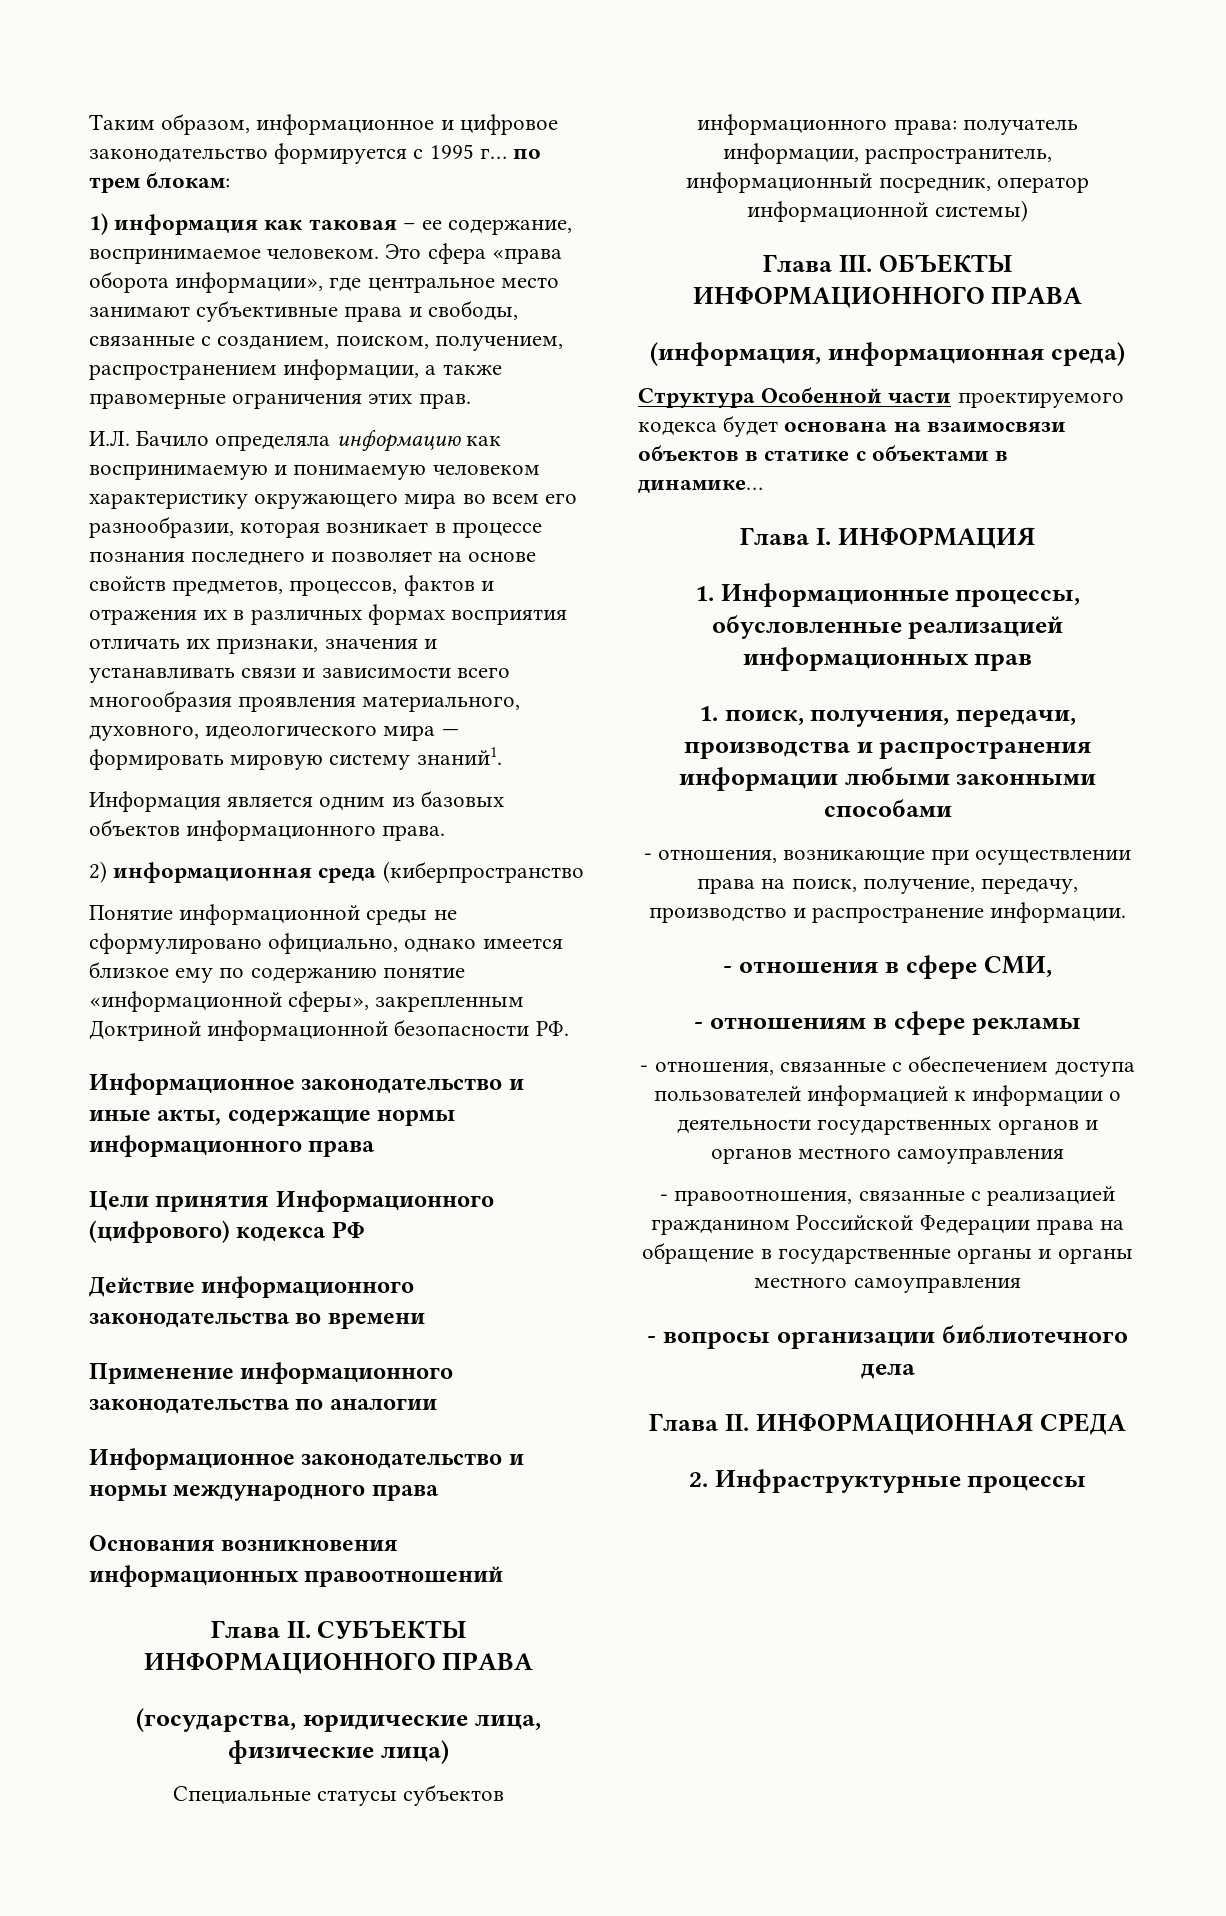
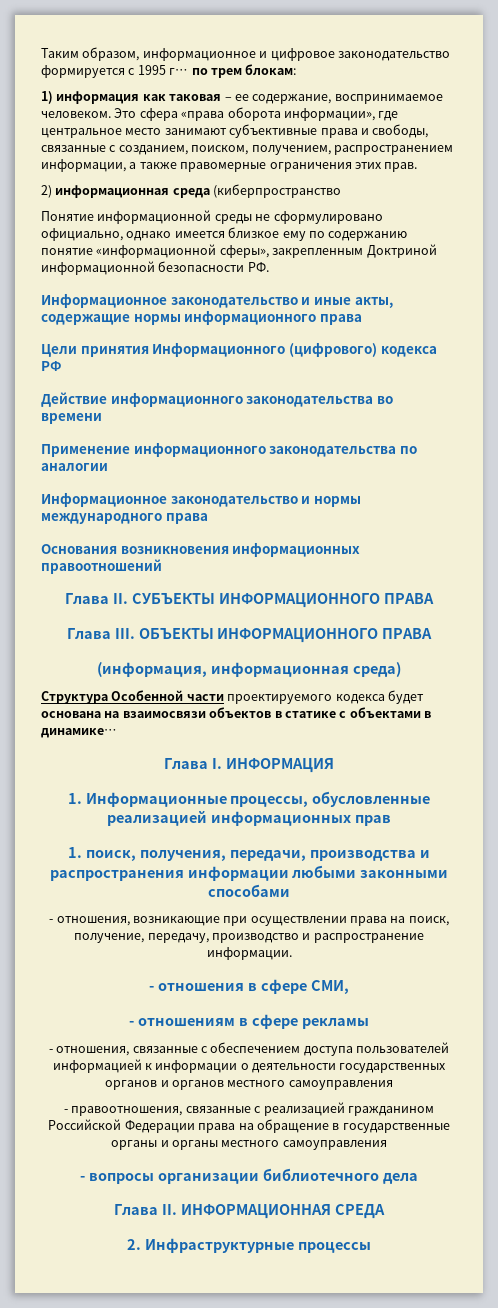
[89,430,501,452] [89,464,540,480] [89,493,578,509] [89,516,542,538] [89,551,537,566] [89,575,494,596] [89,604,568,625] [89,638,437,654] [89,667,510,683] [89,690,521,712] [89,725,459,741] [89,747,502,770] [89,790,504,812] [89,819,446,841] // И.Л. Бачило определяла информацию как воспринимаемую и понимаемую человеком характеристику окружающего мира во всем его разнообразии, которая возникает в процессе познания последнего и позволяет на основе свойств предметов, процессов, фактов и отражения их в различных формах восприятия отличать их признаки, значения и устанавливать связи и зависимости всего многообразия проявления материального, духовного, идеологического мира — формировать мировую систему знаний1. // Информация является одним из базовых объектов информационного права. -> (418, 167) none
[136,1708,541,1732] [228,1740,449,1764] [172,1784,505,1806] [697,114,1078,135] [722,143,1053,164] [686,172,1089,193] [747,200,1028,222] // (государства, юридические лица, физические лица) // Специальные статусы субъектов информационного права: получатель информации, распространитель, информационный посредник, оператор информационной системы) -> (434, 598) none

